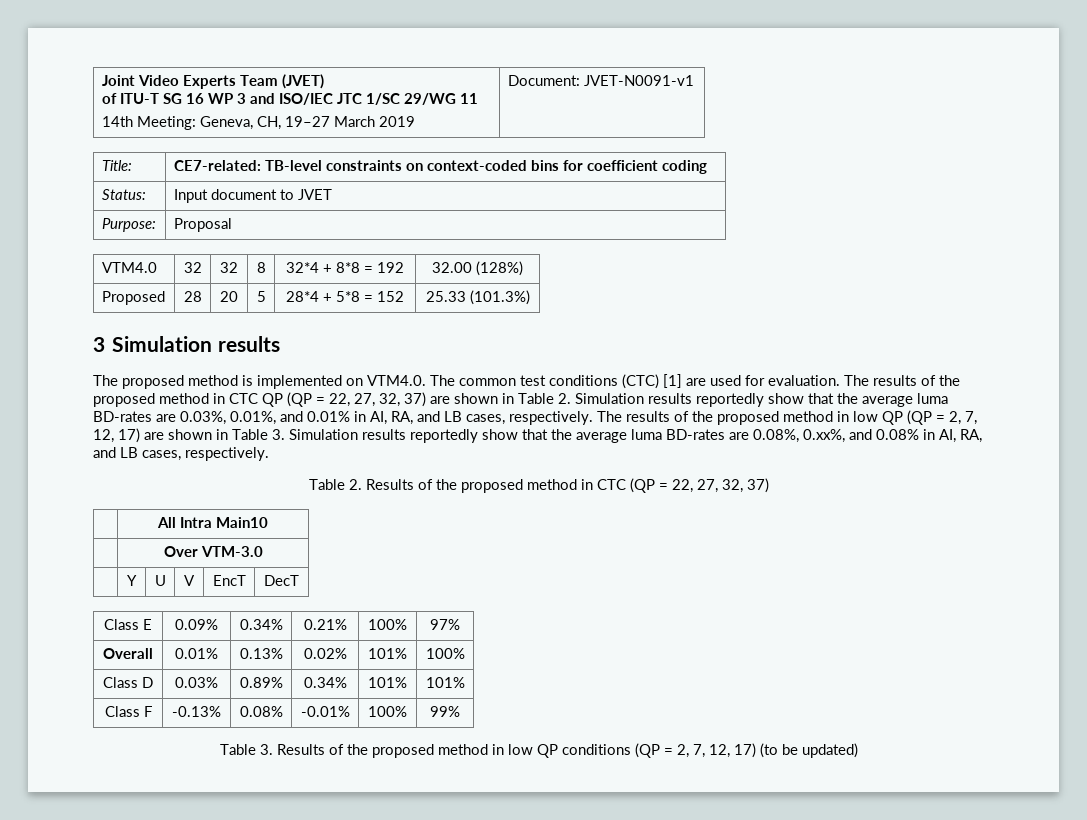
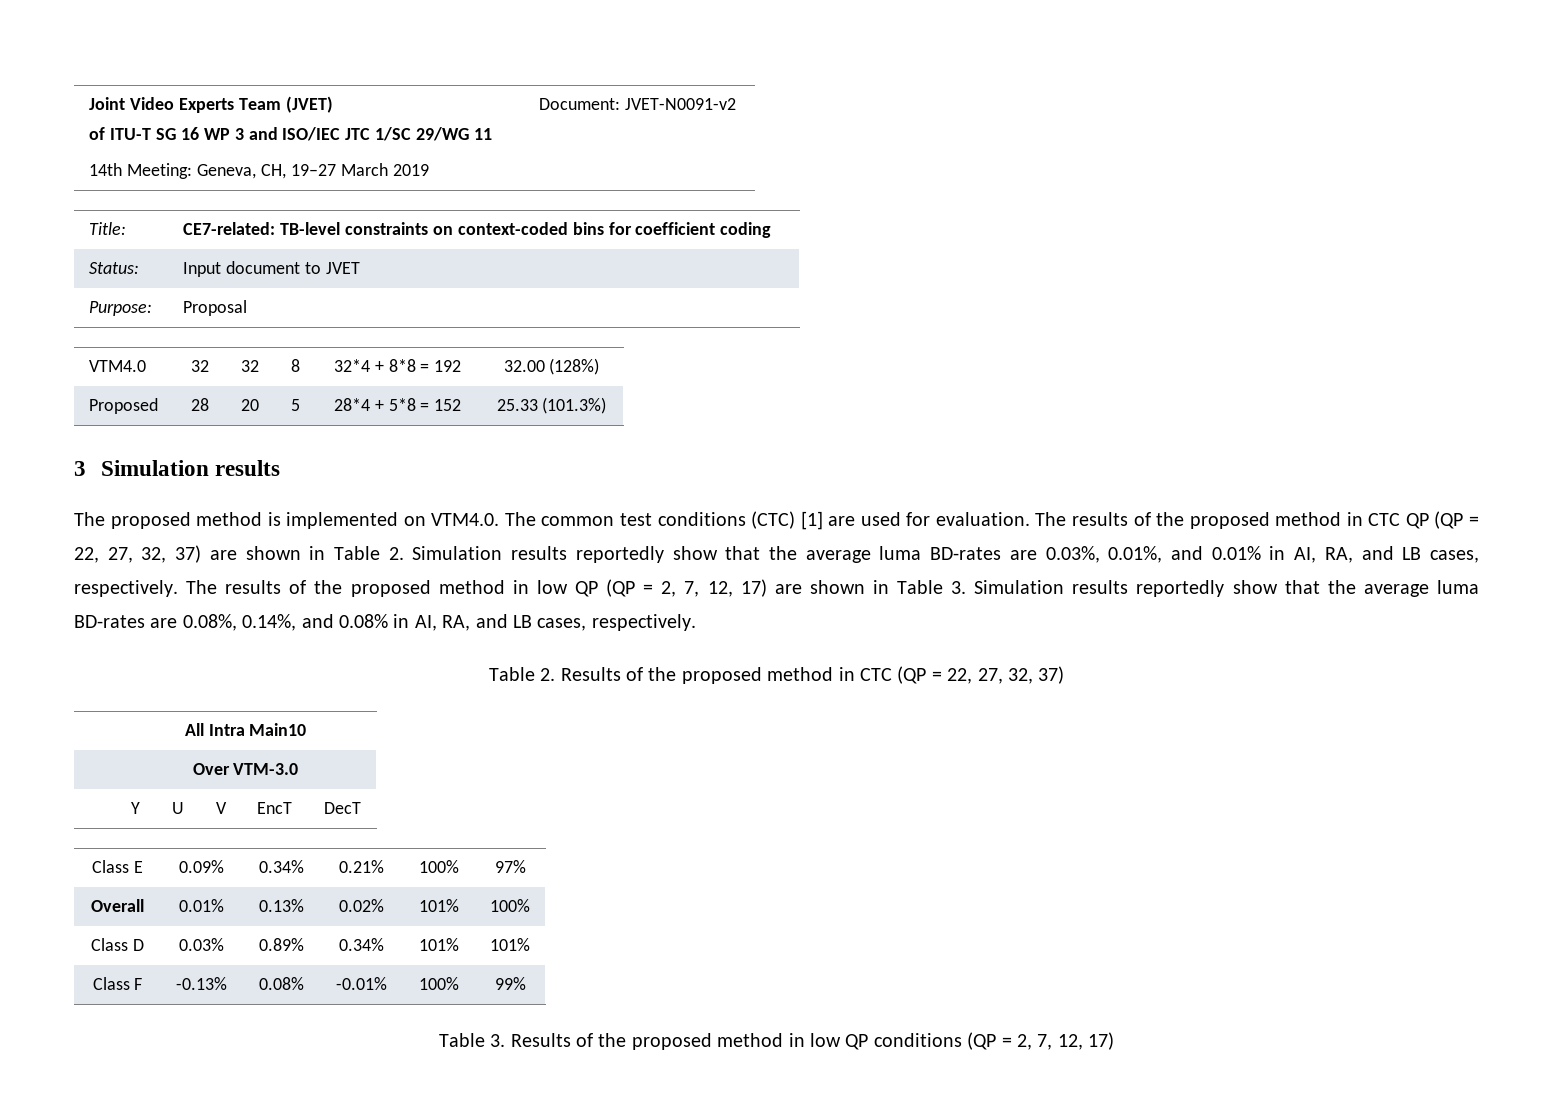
[583,75,694,86] JVET-N0091-v1 -> [625,98,737,110] JVET-N0091-v2
[803,429,845,443] 0.xx%, -> [242,614,297,631] 0.14%,
[759,743,858,758] (to be updated) -> (1115, 1041) none

